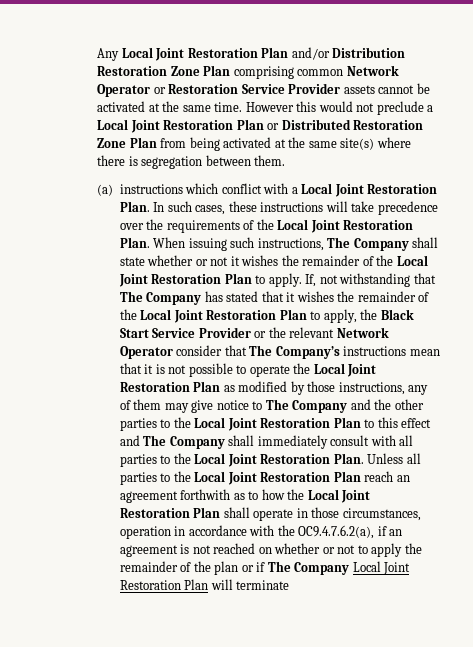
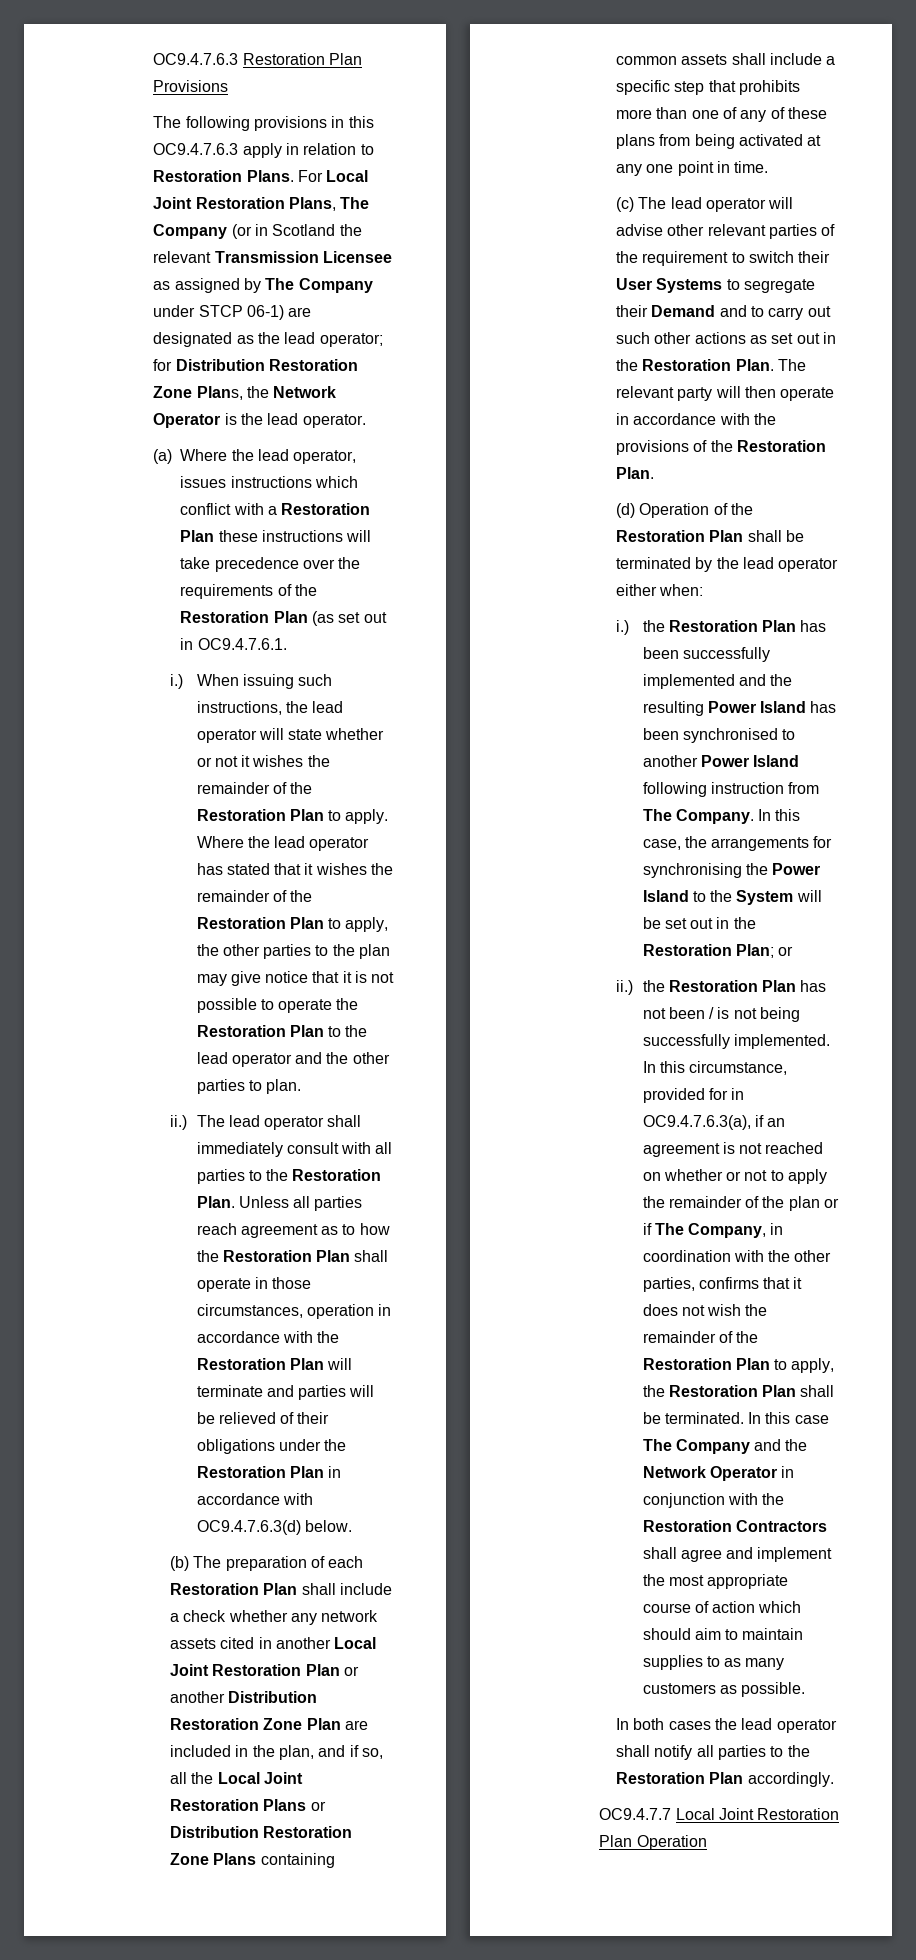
[97,47,406,61] [97,65,399,79] [97,83,430,97] [97,101,434,115] [97,119,424,133] [97,137,411,151] [97,155,286,169] [97,184,114,196] Any Local Joint Restoration Plan and/or Distribution Restoration Zone Plan comprising common Network Operator or Restoration Service Provider assets cannot be activated at the same time. However this would not preclude a Local Joint Restoration Plan or Distributed Restoration Zone Plan from being activated at the same site(s) where there is segregation between them. // (a) -> [153,53,363,65] [153,80,229,92] [153,116,374,131] [153,143,374,158] [153,170,369,182] [153,197,370,211] [153,224,362,239] [153,251,393,263] [153,278,373,293] [153,305,312,320] [153,332,383,347] [153,359,359,371] [153,386,337,400] [153,413,366,428] [153,449,357,464] [180,476,227,488] OC9.4.7.6.3 Restoration Plan Provisions // The following provisions in this OC9.4.7.6.3 apply in relation to Restoration Plans. For Local Joint Restoration Plans, The Company (or in Scotland the relevant Transmission Licensee as assigned by The Company under STCP 06-1) are designated as the lead operator; for Distribution Restoration Zone Plans, the Network Operator is the lead operator. // (a) Where the lead operator, issues
[301,183,438,197] [119,201,226,215] Local Joint Restoration Plan. In such cases, -> [281,503,371,515] [180,530,215,542] Restoration Plan
[277,219,414,233] [119,237,439,251] Local Joint Restoration Plan. When issuing such instructions, The Company shall -> [180,611,387,626] [180,638,287,650] [170,674,333,689] [196,701,344,715] [196,728,284,743] Restoration Plan (as set out in OC9.4.7.6.1. // i.) When issuing such instructions, the lead operator will
[396,255,428,266] [118,274,148,287] Local Joint -> (313, 788) none
[305,273,436,287] [119,291,202,305] If, not withstanding that The Company -> [196,836,370,851] Where the lead operator
[140,309,414,323] [119,327,389,338] [119,345,440,359] Local Joint Restoration Plan to apply, the Black Start Service Provider or the relevant Network Operator consider that The Company’s instructions mean -> [196,917,389,932] [196,944,391,959] [196,971,309,986] Restoration Plan to apply, the other parties to the plan may give notice
[313,363,377,377] [119,381,429,395] [119,399,348,413] Local Joint Restoration Plan as modified by those instructions, any of them may give notice to The Company -> [196,1025,368,1037] [196,1052,292,1067] Restoration Plan to the lead operator
[173,417,432,431] [119,435,225,449] the Local Joint Restoration Plan to this effect and The Company -> [266,1079,302,1094] [170,1115,325,1130] plan. // ii.) The lead operator
[194,453,257,467] Local Joint -> (289, 1175) none
[160,471,410,485] [119,489,231,503] to the Local Joint Restoration Plan reach an agreement forthwith -> [196,1223,318,1238] reach agreement
[307,489,371,503] Local Joint -> (219, 1256) none
[298,525,375,539] OC9.4.7.6.2(a), -> [196,1358,353,1370] [196,1385,375,1400] [196,1412,330,1424] [196,1439,347,1454] [196,1466,342,1478] [196,1493,313,1505] [196,1520,352,1535] [170,1556,364,1571] [170,1583,392,1595] [170,1610,379,1625] [170,1637,377,1649] [170,1664,359,1676] [170,1691,318,1703] [170,1718,368,1730] [170,1745,383,1760] [170,1772,303,1784] [170,1799,326,1811] [170,1826,353,1838] [170,1853,335,1868] [616,53,836,65] [616,80,800,95] [616,107,827,122] [616,134,822,149] [616,161,769,176] [616,197,794,212] [616,224,836,239] [616,251,831,266] [616,278,815,293] [616,305,831,320] [616,332,836,344] [616,359,806,371] [616,386,835,401] [616,413,776,425] [616,440,826,455] [616,467,654,479] [616,503,753,518] [616,530,804,542] [616,557,839,572] [616,584,704,596] [616,620,827,635] [642,647,770,662] [642,674,793,689] [642,701,837,716] [642,728,796,743] [642,755,800,767] [642,782,820,797] [642,809,801,824] [642,836,833,851] [642,863,821,878] [642,890,822,905] [642,917,756,929] [642,944,794,958] [616,980,827,995] [642,1007,801,1022] [642,1034,830,1049] [642,1061,788,1075] [642,1088,745,1103] [642,1115,751,1130] Restoration Plan will terminate and parties will be relieved of their obligations under the Restoration Plan in accordance with OC9.4.7.6.3(d) below. // (b) The preparation of each Restoration Plan shall include a check whether any network assets cited in another Local Joint Restoration Plan or another Distribution Restoration Zone Plan are included in the plan, and if so, all the Local Joint Restoration Plans or Distribution Restoration Zone Plans containing common assets shall include a specific step that prohibits more than one of any of these plans from being activated at any one point in time. // (c) The lead operator will advise other relevant parties of the requirement to switch their User Systems to segregate their Demand and to carry out such other actions as set out in the Restoration Plan. The relevant party will then operate in accordance with the provisions of the Restoration Plan. // (d) Operation of the Restoration Plan shall be terminated by the lead operator either when: // i.) the Restoration Plan has been successfully implemented and the resulting Power Island has been synchronised to another Power Island following instruction from The Company. In this case, the arrangements for synchronising the Power Island to the System will be set out in the Restoration Plan; or // ii.) the Restoration Plan has not been / is not being successfully implemented. In this circumstance, provided for in OC9.4.7.6.3(a),
[294,561,411,575] [119,579,290,590] Company Local Joint Restoration Plan will terminate -> [688,1223,784,1238] [642,1250,832,1262] [642,1277,803,1292] [642,1304,768,1316] [642,1331,759,1343] [642,1358,835,1373] [642,1385,835,1397] [642,1412,829,1424] [642,1439,808,1454] [642,1466,795,1481] [642,1493,785,1508] [642,1520,827,1532] [642,1547,833,1562] [642,1574,789,1589] [642,1601,802,1613] [642,1628,804,1640] [642,1655,785,1670] [642,1682,806,1697] [616,1718,837,1733] [616,1745,810,1760] [616,1772,834,1787] [599,1808,840,1820] [599,1835,707,1850] Company, in coordination with the other parties, confirms that it does not wish the remainder of the Restoration Plan to apply, the Restoration Plan shall be terminated. In this case The Company and the Network Operator in conjunction with the Restoration Contractors shall agree and implement the most appropriate course of action which should aim to maintain supplies to as many customers as possible. // In both cases the lead operator shall notify all parties to the Restoration Plan accordingly. // OC9.4.7.7 Local Joint Restoration Plan Operation

